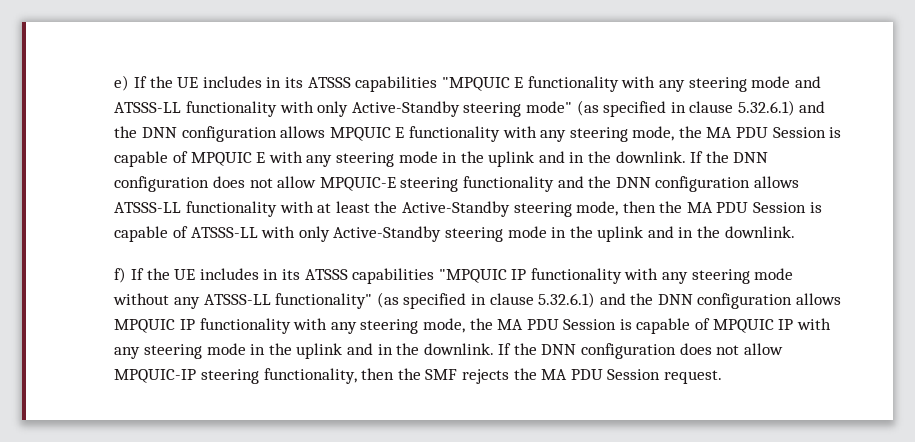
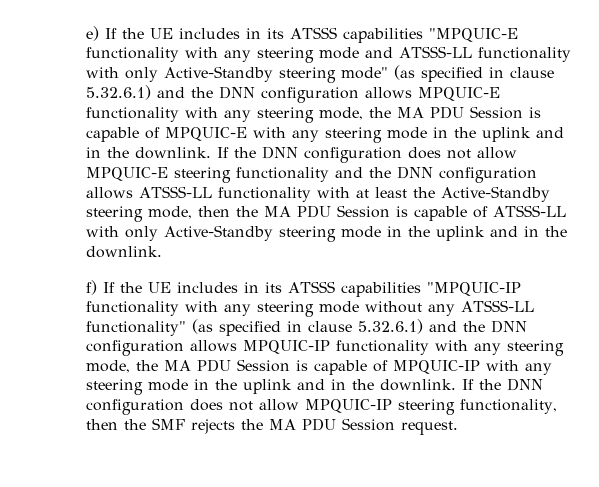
[441,77,524,91] "MPQUIC E -> [428,28,518,42] "MPQUIC-E
[329,127,405,141] MPQUIC E -> [417,87,500,101] MPQUIC-E
[190,152,266,166] MPQUIC E -> [164,127,247,141] MPQUIC-E
[438,269,527,283] "MPQUIC IP -> [426,282,521,296] "MPQUIC-IP
[114,319,195,333] MPQUIC IP -> [242,340,330,354] MPQUIC-IP
[712,319,794,333] MPQUIC IP -> [392,360,480,374] MPQUIC-IP

